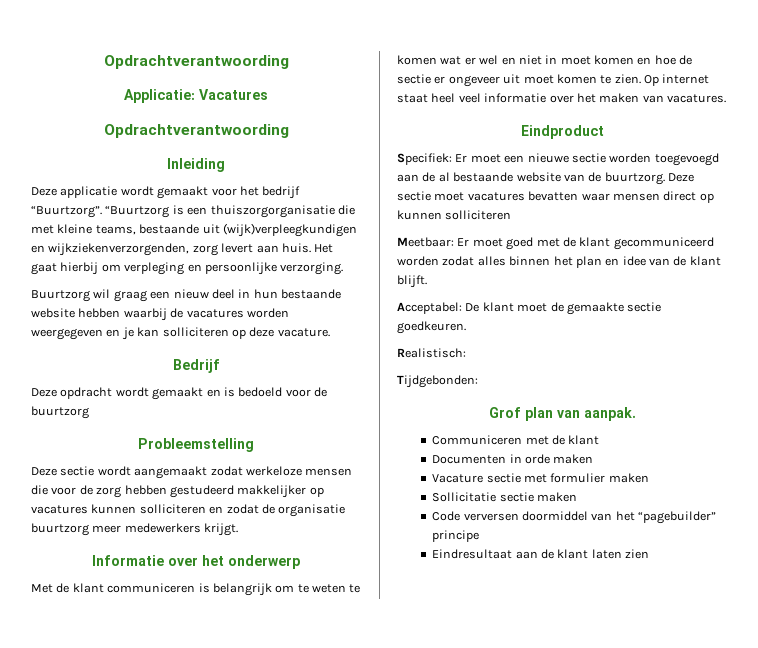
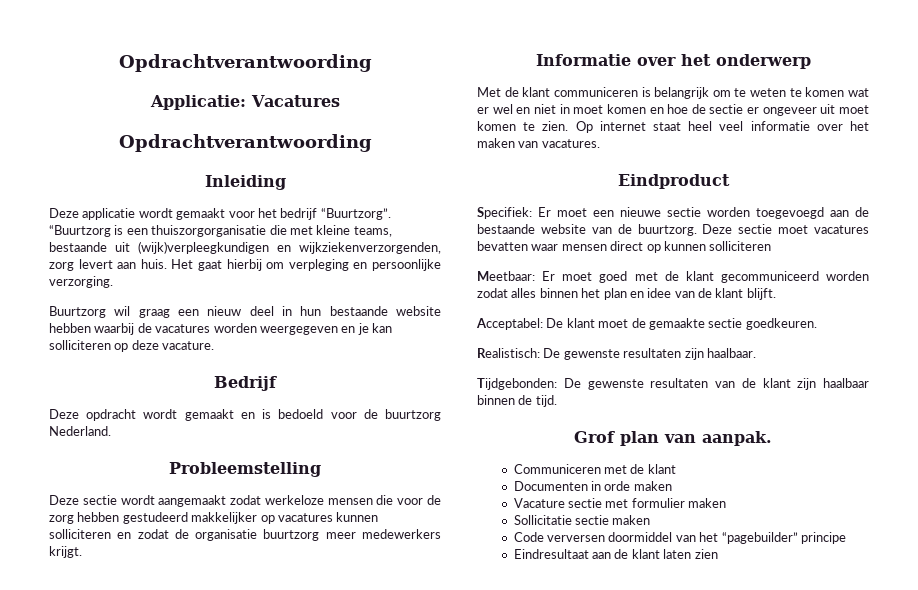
(89, 412) none -> [49,426,111,436] Nederland.
[438,172,450,182] al -> (869, 212) none
[397,375,478,388] // Tijdgebonden: -> [543,348,756,360] [477,378,869,390] [477,395,557,407] De gewenste resultaten zijn haalbaar. // Tijdgebonden: De gewenste resultaten van de klant zijn haalbaar binnen de tijd.

